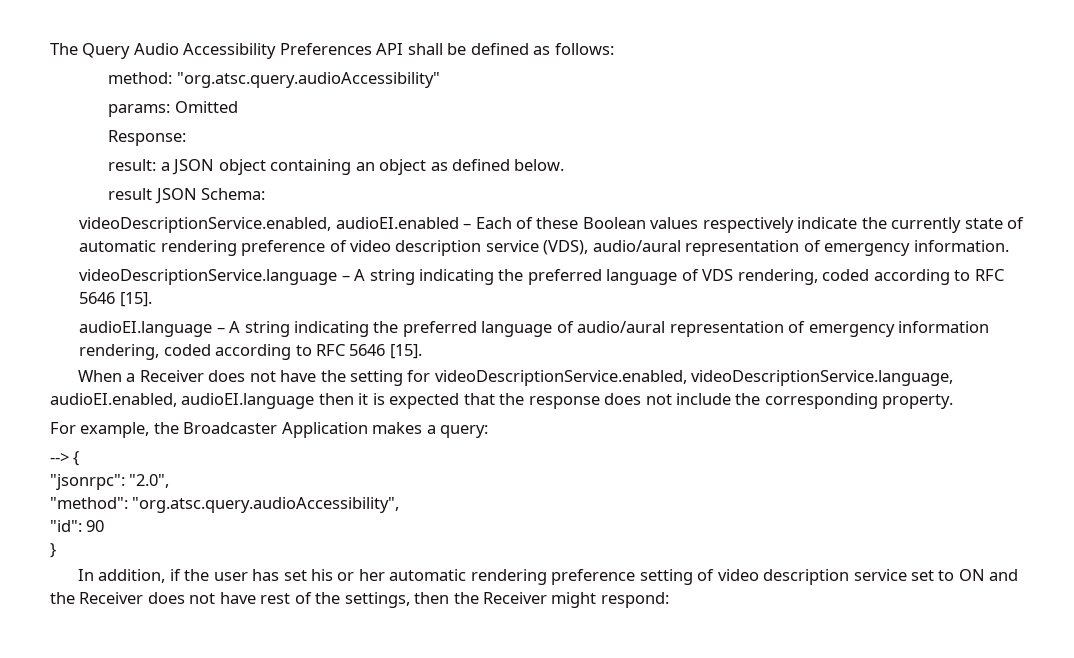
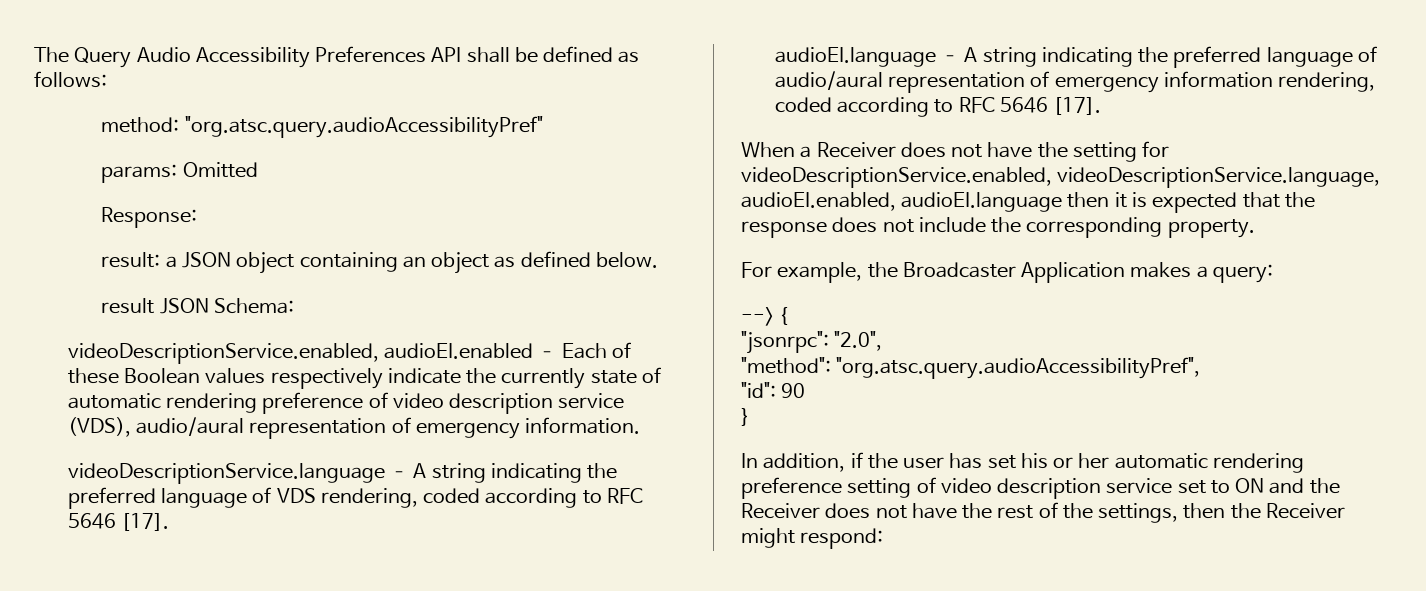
[176,72,440,88] "org.atsc.query.audioAccessibility" -> [184,116,543,138] "org.atsc.query.audioAccessibilityPref"
[119,292,152,307] [15]. -> [120,513,169,531] [17].
[389,344,422,359] [15]. -> [1053,97,1102,115] [17].
[132,497,400,513] "org.atsc.query.audioAccessibility", -> [836,357,1201,379] "org.atsc.query.audioAccessibilityPref",
(256, 598) none -> [962,503,993,519] the

